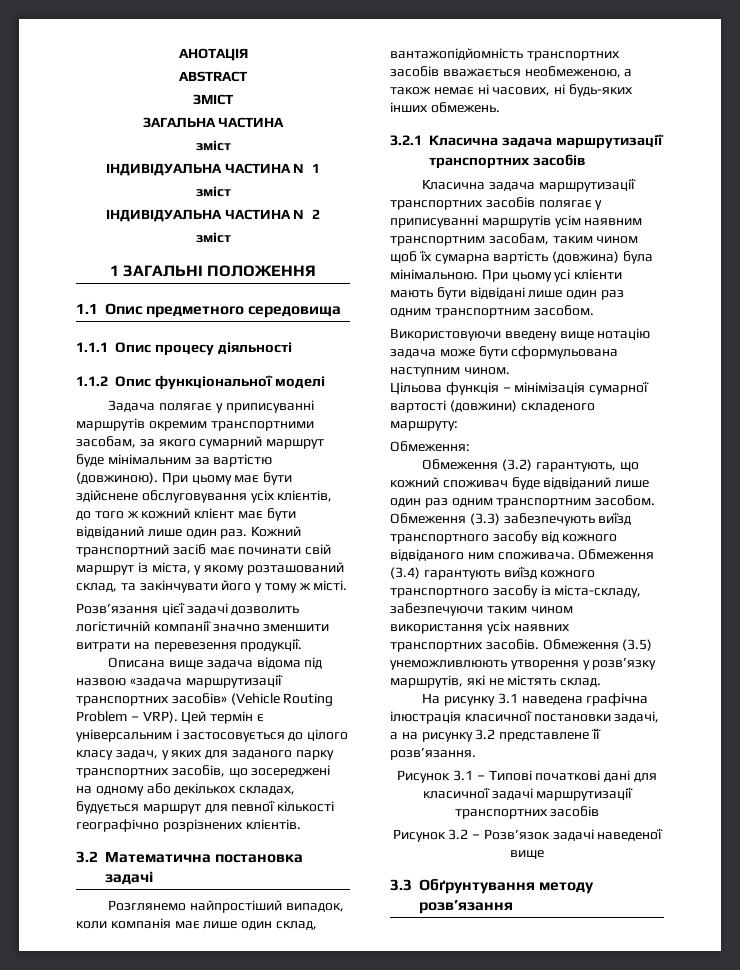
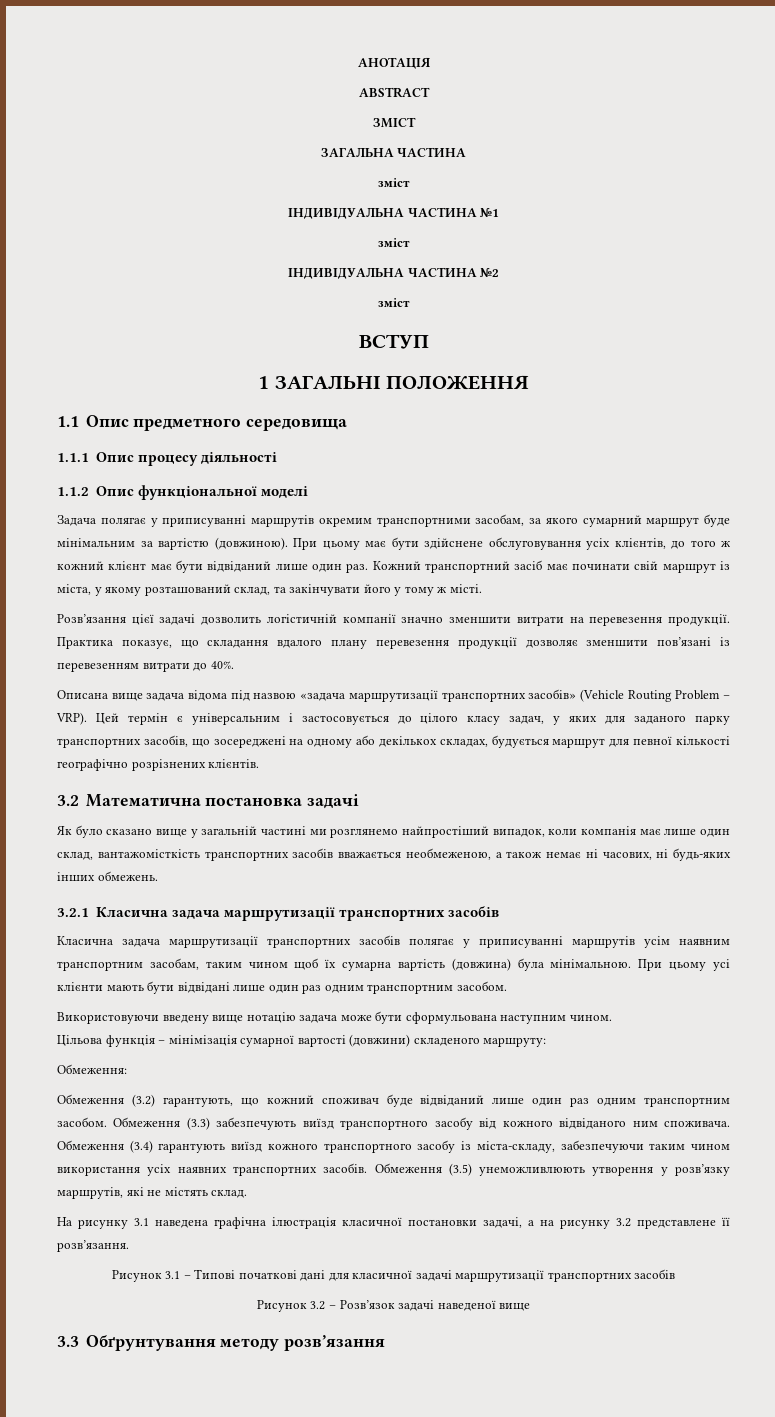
(231, 237) none -> [358,334,429,349] // ВСТУП
(303, 645) none -> [57,637,731,649] [57,661,234,672] Практика показує, що складання вдалого плану перевезення продукції дозволяє зменшити пов’язані із перевезенням витрати до 40%.
[108,900,187,911] Розглянемо -> [57,825,399,838] Як було сказано вище у загальній частині ми розглянемо
[390,48,523,60] вантажопідйомність -> [97,849,200,858] вантажомісткість

